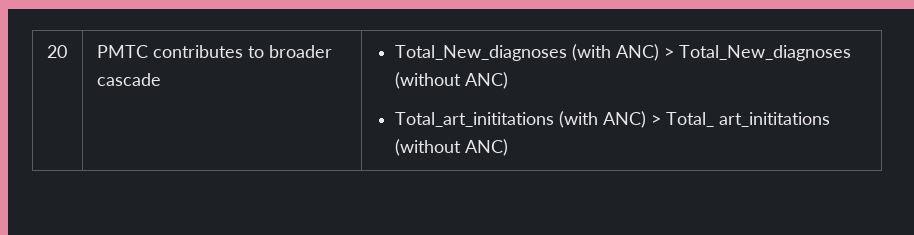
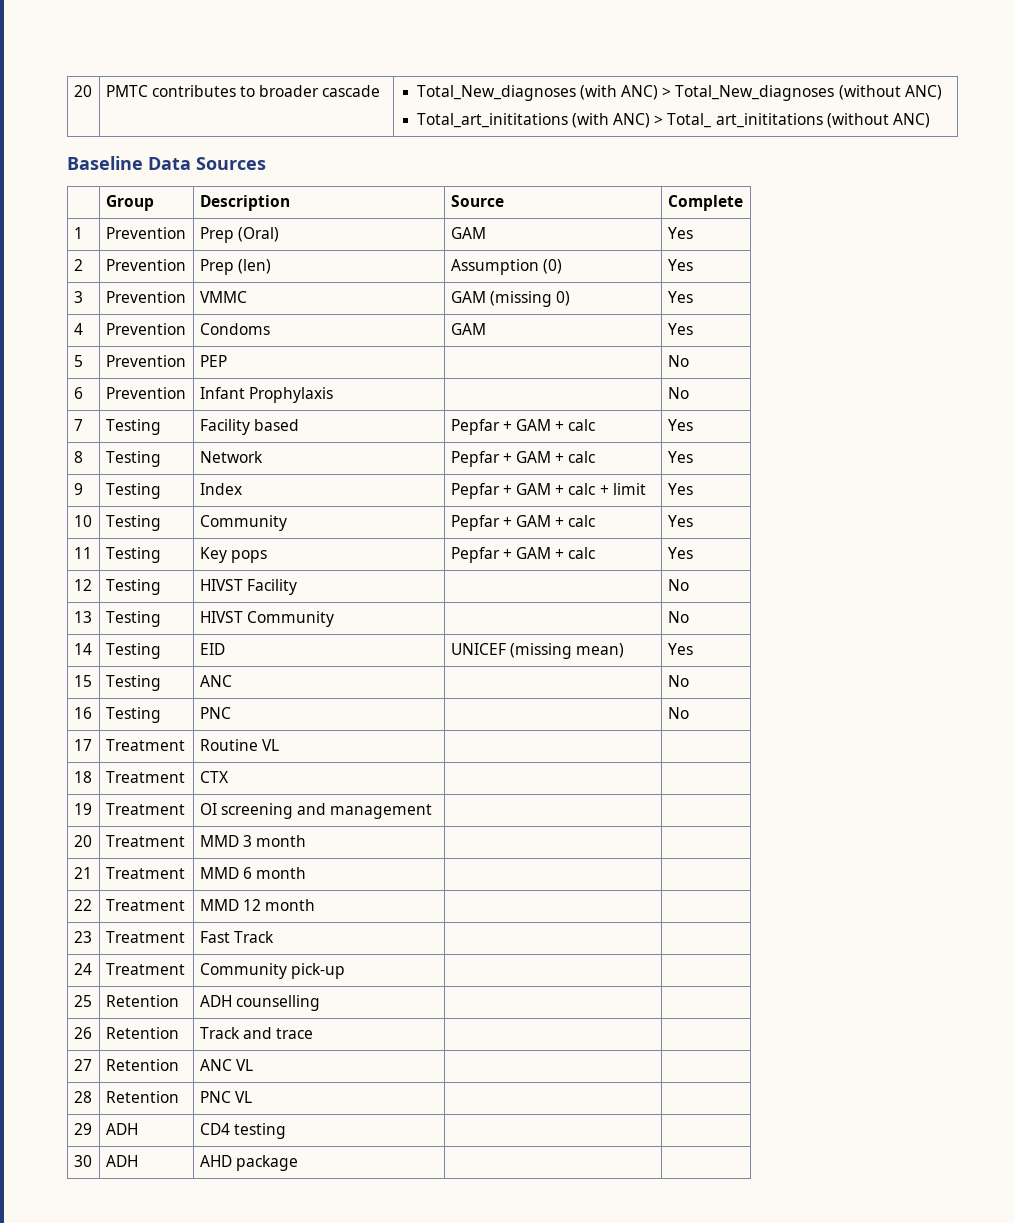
(508, 147) none -> [67,156,266,170] [105,195,154,211] [199,195,290,211] [450,195,504,207] [667,195,743,211] [73,227,83,239] [105,227,186,239] [199,227,279,243] [450,227,486,239] [667,227,693,239] [73,259,83,271] [105,259,186,271] [199,259,271,275] [450,259,562,275] [667,259,693,271] [73,291,83,303] [105,291,186,303] [199,291,247,303] [450,291,571,307] [667,291,693,303] [73,323,83,335] [105,323,186,335] [199,323,270,335] [450,323,486,335] [667,323,693,335] [73,355,83,367] [105,355,186,367] [199,355,227,367] [667,355,689,367] [73,387,83,399] [105,387,186,399] [199,387,333,403] [667,387,689,399] [73,419,83,431] [105,419,161,435] [199,419,299,435] [450,419,596,435] [667,419,693,431] [73,451,83,463] [105,451,161,467] [199,451,263,463] [450,451,596,467] [667,451,693,463] [73,483,83,495] [105,483,161,499] [199,483,242,495] [450,483,646,499] [667,483,693,495] [73,515,92,527] [105,515,161,531] [199,515,287,531] [450,515,596,531] [667,515,693,527] [73,547,92,559] [105,547,161,563] [199,547,267,563] [450,547,596,563] [667,547,693,559] [73,579,92,591] [105,579,161,595] [199,579,297,595] [667,579,689,591] [73,611,92,623] [105,611,161,627] [199,611,334,627] [667,611,689,623] [73,643,92,655] [105,643,161,659] [199,643,225,655] [450,643,625,659] [667,643,693,655] [73,675,92,687] [105,675,161,691] [199,675,232,687] [667,675,689,687] [73,707,92,719] [105,707,161,723] [199,707,231,719] [667,707,689,719] [73,739,92,751] [105,739,185,751] [199,739,279,751] [73,771,92,783] [105,771,185,783] [199,771,229,783] [73,803,92,815] [105,803,185,815] [199,803,433,819] [73,835,92,847] [105,835,185,847] [199,835,307,847] [73,867,92,879] [105,867,185,879] [199,867,307,879] [73,899,92,911] [105,899,185,911] [199,899,316,911] [73,931,92,943] [105,931,185,943] [199,931,274,943] [73,963,92,975] [105,963,185,975] [199,963,345,979] [73,995,92,1007] [105,995,179,1007] [199,995,320,1011] [73,1027,92,1039] [105,1027,179,1039] [199,1027,314,1039] [73,1059,92,1071] [105,1059,179,1071] [199,1059,253,1071] [73,1091,92,1103] [105,1091,179,1103] [199,1091,252,1103] [73,1123,92,1135] [105,1123,138,1135] [199,1123,286,1139] [73,1155,92,1167] [105,1155,138,1167] [199,1155,298,1171] // Baseline Data Sources // | Group | Description | Source | Complete // 1 | Prevention | Prep (Oral) | GAM | Yes // 2 | Prevention | Prep (len) | Assumption (0) | Yes // 3 | Prevention | VMMC | GAM (missing 0) | Yes // 4 | Prevention | Condoms | GAM | Yes // 5 | Prevention | PEP | | No // 6 | Prevention | Infant Prophylaxis | | No // 7 | Testing | Facility based | Pepfar + GAM + calc | Yes // 8 | Testing | Network | Pepfar + GAM + calc | Yes // 9 | Testing | Index | Pepfar + GAM + calc + limit | Yes // 10 | Testing | Community | Pepfar + GAM + calc | Yes // 11 | Testing | Key pops | Pepfar + GAM + calc | Yes // 12 | Testing | HIVST Facility | | No // 13 | Testing | HIVST Community | | No // 14 | Testing | EID | UNICEF (missing mean) | Yes // 15 | Testing | ANC | | No // 16 | Testing | PNC | | No // 17 | Treatment | Routine VL | | // 18 | Treatment | CTX | | // 19 | Treatment | OI screening and management | | // 20 | Treatment | MMD 3 month | | // 21 | Treatment | MMD 6 month | | // 22 | Treatment | MMD 12 month | | // 23 | Treatment | Fast Track | | // 24 | Treatment | Community pick-up | | // 25 | Retention | ADH counselling | | // 26 | Retention | Track and trace | | // 27 | Retention | ANC VL | | // 28 | Retention | PNC VL | | // 29 | ADH | CD4 testing | | // 30 | ADH | AHD package | |

